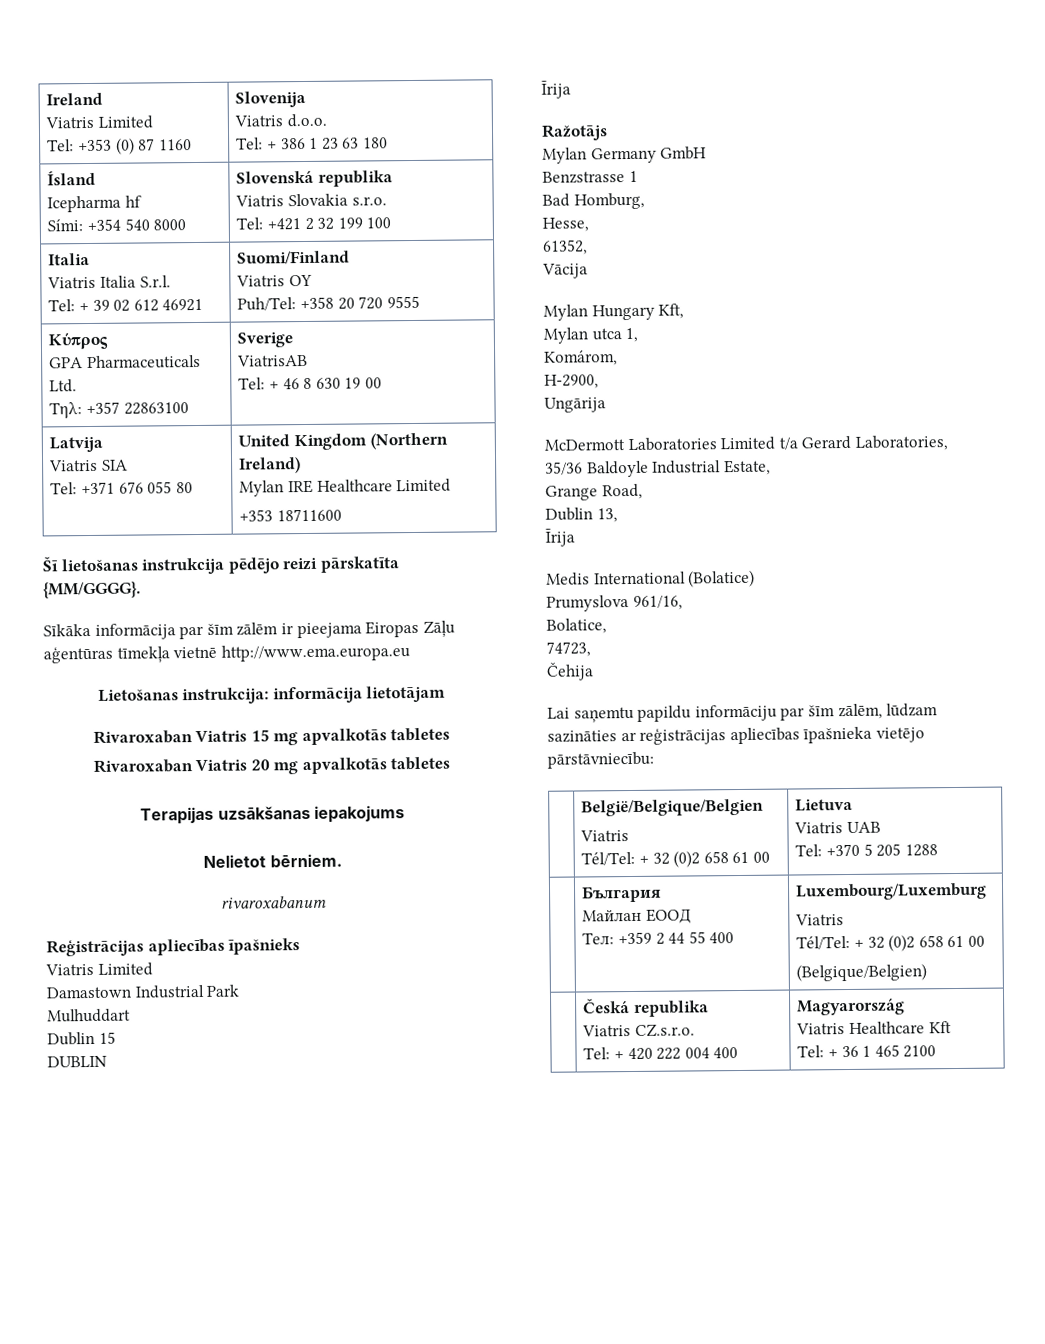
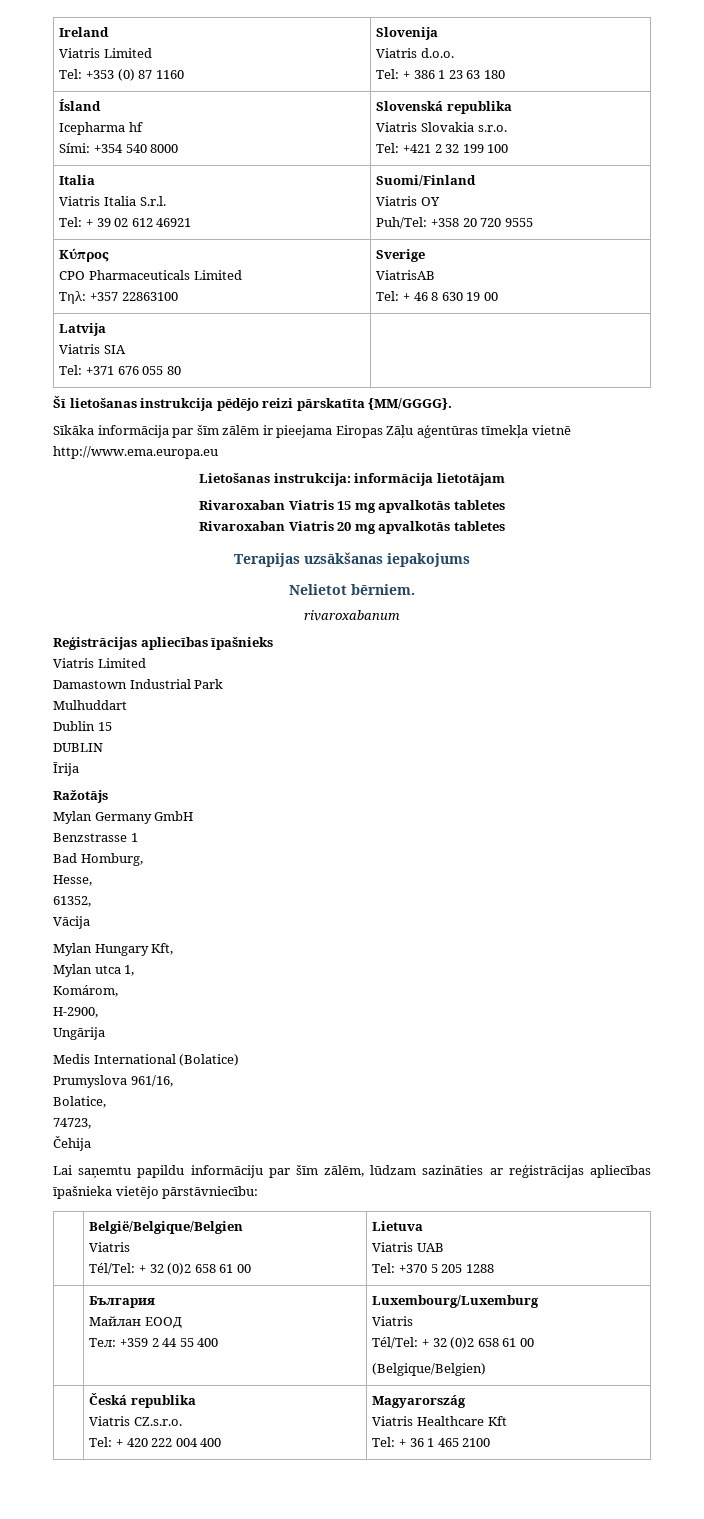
[49,354,202,370] [49,379,78,393] GPA Pharmaceuticals Ltd. -> [59,270,242,280] CPO Pharmaceuticals Limited
[238,432,448,451] [239,457,302,474] [239,478,452,497] [239,508,343,522] United Kingdom (Northern Ireland) // Mylan IRE Healthcare Limited // +353 18711600 -> (181, 370) none
[544,435,948,452] [545,459,771,478] [545,483,643,501] [545,507,618,523] [545,528,575,547] // McDermott Laboratories Limited t/a Gerard Laboratories, // 35/36 Baldoyle Industrial Estate, // Grange Road, // Dublin 13, // Īrija -> (105, 1033) none

